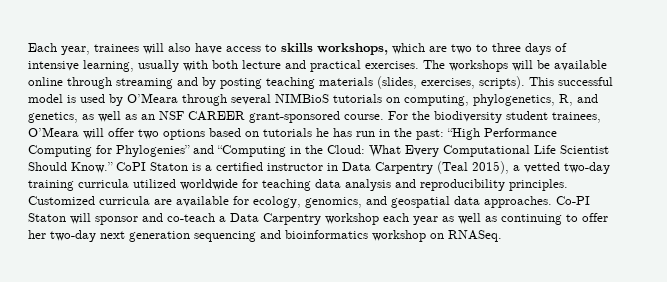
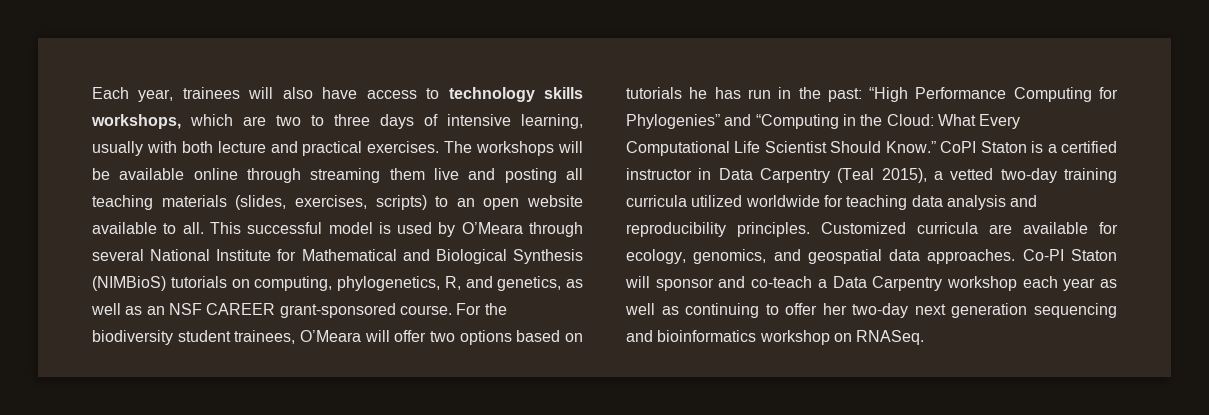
(277, 48) none -> [448,87,535,102] technology
[177,76,525,89] and by posting teaching materials (slides, exercises, scripts). -> [389,168,583,183] [92,195,583,210] [92,222,204,234] them live and posting all teaching materials (slides, exercises, scripts) to an open website available to all.
[275,93,329,103] NIMBioS -> [150,249,583,264] [92,276,166,291] National Institute for Mathematical and Biological Synthesis (NIMBioS)

